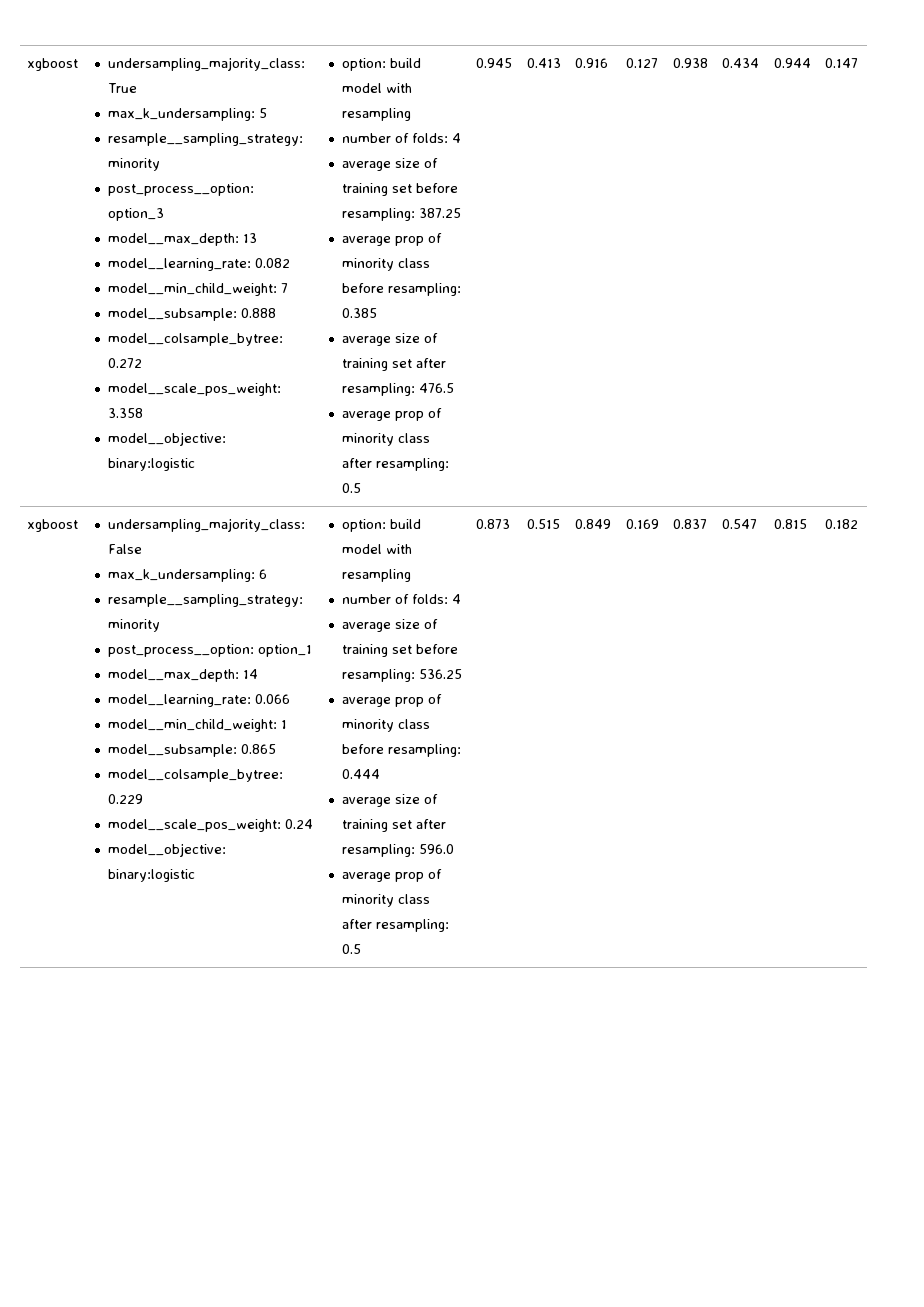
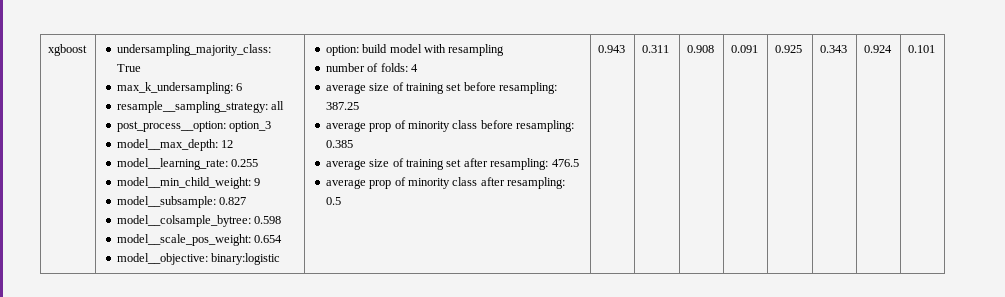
[258,108,267,118] [107,133,303,146] [107,158,160,171] 5 // resample__sampling_strategy: minority -> [236,83,243,91] [116,101,285,113] 6 // resample__sampling_strategy: all
[242,233,257,243] [107,258,290,271] [107,283,288,296] [107,308,276,321] [107,333,283,346] [107,358,142,368] [107,383,281,396] [107,408,143,418] 13 // model__learning_rate: 0.082 // model__min_child_weight: 7 // model__subsample: 0.888 // model__colsample_bytree: 0.272 // model__scale_pos_weight: 3.358 -> [221,140,234,148] [116,158,259,170] [116,177,261,189] [116,196,247,208] [116,215,282,227] [116,234,283,246] 12 // model__learning_rate: 0.255 // model__min_child_weight: 9 // model__subsample: 0.827 // model__colsample_bytree: 0.598 // model__scale_pos_weight: 0.654
[475,58,512,68] [526,58,561,68] [574,58,608,68] [625,58,658,68] [672,58,708,68] [721,58,759,68] [773,58,811,68] [824,58,858,68] [26,519,78,532] [107,518,305,532] [107,544,142,554] [107,569,267,582] [107,594,303,607] [107,619,160,632] [107,644,312,657] [107,669,258,682] [107,694,290,707] [107,719,287,732] [107,744,276,757] [107,769,283,782] [107,794,143,804] [107,819,313,832] [107,843,226,857] [107,869,195,882] [341,519,421,532] [341,544,412,554] [341,569,411,582] [341,594,461,604] [341,619,438,632] [341,644,458,657] [341,669,462,682] [341,694,442,707] [341,719,430,732] [341,744,461,757] [341,769,380,779] [341,794,438,807] [341,819,446,832] [341,844,454,857] [341,869,442,882] [341,894,430,907] [341,919,449,932] [341,944,361,954] [475,519,510,529] [526,519,560,529] [574,519,611,529] [625,519,659,529] [672,519,707,529] [721,519,757,529] [773,519,807,529] [824,519,858,529] 0.945 | 0.413 | 0.916 | 0.127 | 0.938 | 0.434 | 0.944 | 0.147 // xgboost | undersampling_majority_class: False // max_k_undersampling: 6 // resample__sampling_strategy: minority // post_process__option: option_1 // model__max_depth: 14 // model__learning_rate: 0.066 // model__min_child_weight: 1 // model__subsample: 0.865 // model__colsample_bytree: 0.229 // model__scale_pos_weight: 0.24 // model__objective: binary:logistic | option: build model with resampling // number of folds: 4 // average size of training set before resampling: 536.25 // average prop of minority class before resampling: 0.444 // average size of training set after resampling: 596.0 // average prop of minority class after resampling: 0.5 | 0.873 | 0.515 | 0.849 | 0.169 | 0.837 | 0.547 | 0.815 | 0.182 -> [598,45,626,53] [642,45,670,53] [687,45,715,53] [731,45,759,53] [775,45,803,53] [820,45,848,53] [864,45,893,53] [908,45,936,53] 0.943 | 0.311 | 0.908 | 0.091 | 0.925 | 0.343 | 0.924 | 0.101

